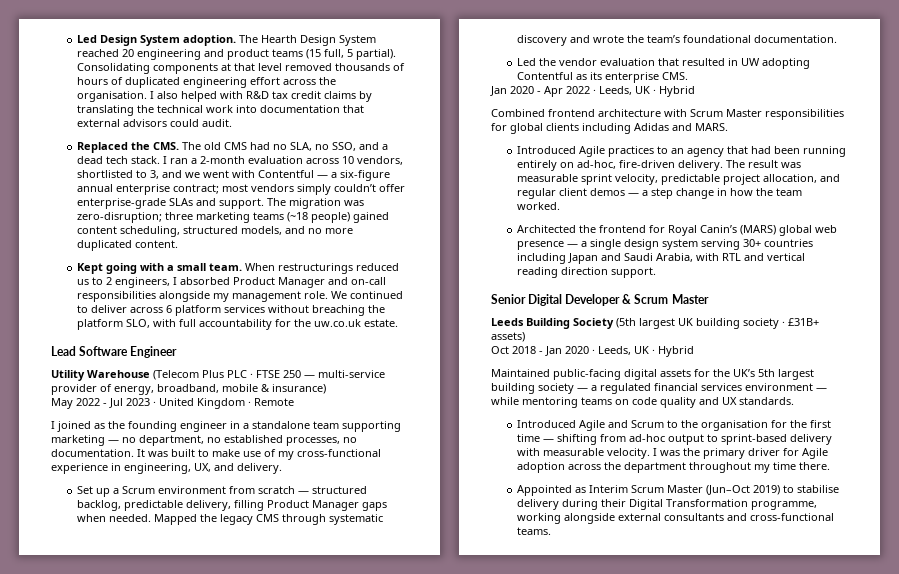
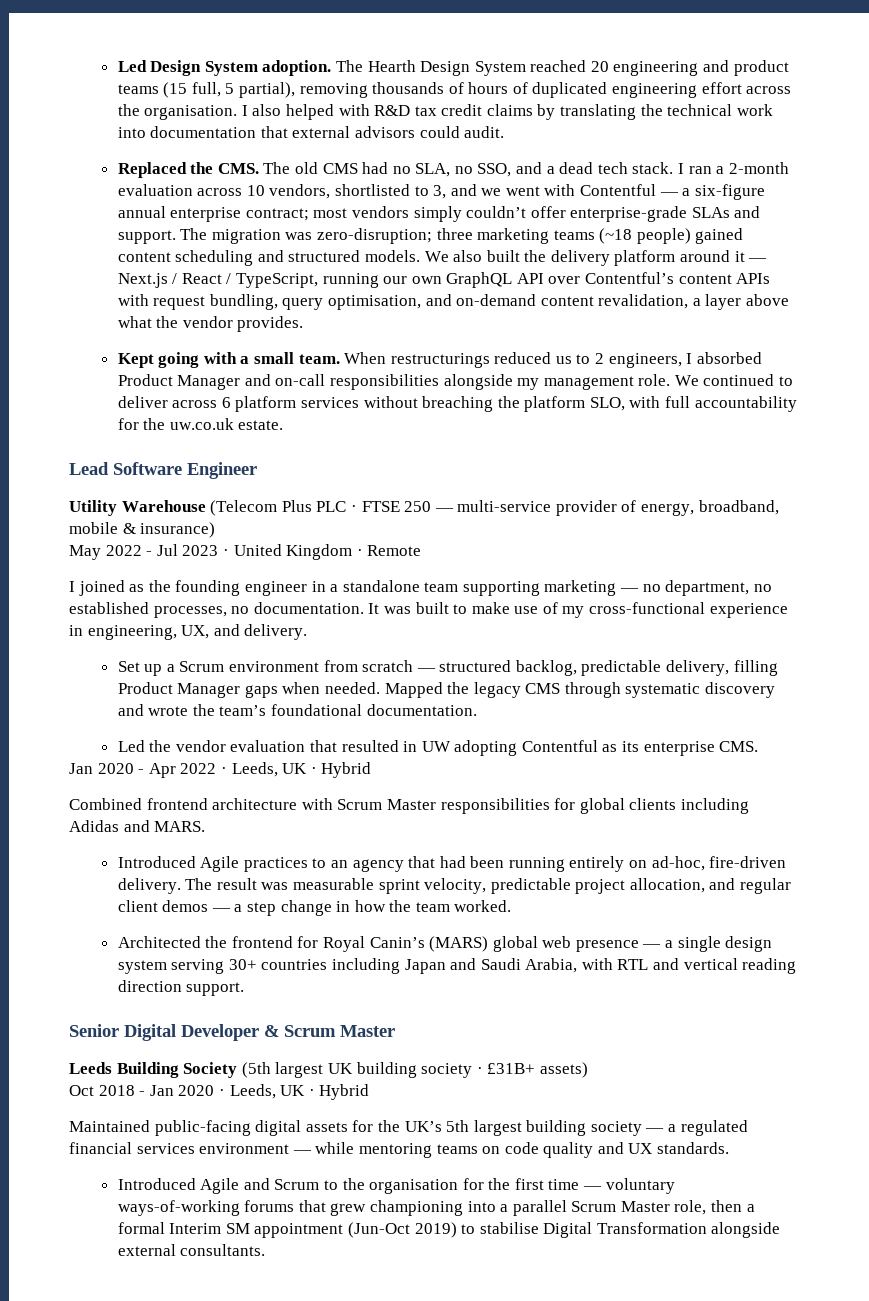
[356,49,397,60] [77,63,333,74] partial). Consolidating components at that level removed -> [238,82,368,98] partial), removing
[120,226,354,237] [77,240,179,251] scheduling, structured models, and no more duplicated content. -> [175,250,768,266] [117,272,771,288] [117,294,790,310] [117,316,304,332] scheduling and structured models. We also built the delivery platform around it — Next.js / React / TypeScript, running our own GraphQL API over Contentful’s content APIs with request bundling, query optimisation, and on-demand content revalidation, a layer above what the vendor provides.
[557,434,833,445] [517,448,829,459] [517,462,831,473] [517,485,840,496] [517,499,818,510] [517,513,835,524] [517,527,552,535] shifting from ad-hoc output to sprint-based delivery with measurable velocity. I was the primary driver for Agile adoption across the department throughout my time there. // Appointed as Interim Scrum Master (Jun–Oct 2019) to stabilise delivery during their Digital Transformation programme, working alongside external consultants and cross-functional teams. -> [605,1178,675,1194] [117,1200,755,1216] [117,1222,781,1238] [117,1244,266,1256] voluntary ways-of-working forums that grew championing into a parallel Scrum Master role, then a formal Interim SM appointment (Jun-Oct 2019) to stabilise Digital Transformation alongside external consultants.

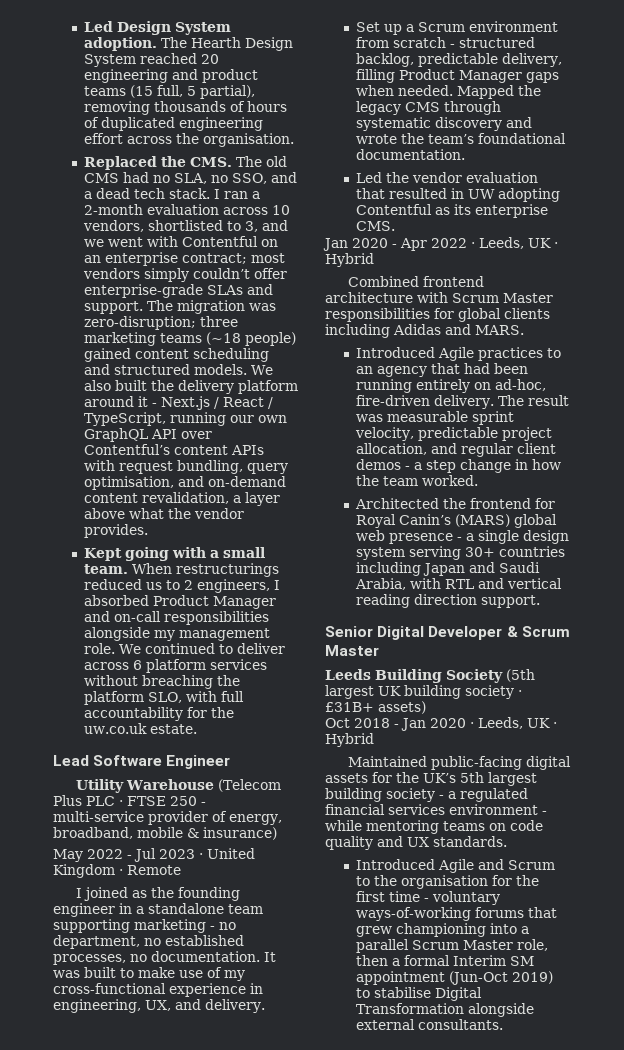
[241,104,773,120] [117,126,505,138] I also helped with R&D tax credit claims by translating the technical work into documentation that external advisors could audit. -> (295, 140) none
[659,184,765,200] [117,206,166,218] — a six-figure annual -> [261,239,279,247] [84,255,102,263] on an
[748,258,768,262] — -> [152,403,158,407] -
[434,508,454,512] — -> [201,802,206,806] -
[620,588,640,592] — -> [210,926,215,930] -
[416,668,436,672] — -> [450,44,456,48] -
[211,908,231,912] — -> [405,466,411,470] -
[642,944,662,948] — -> [457,537,463,541] -
[645,1128,665,1132] — -> [439,795,444,799] -
[292,1150,312,1154] — -> [542,811,547,815] -
[583,1186,603,1190] — -> [424,898,430,902] -

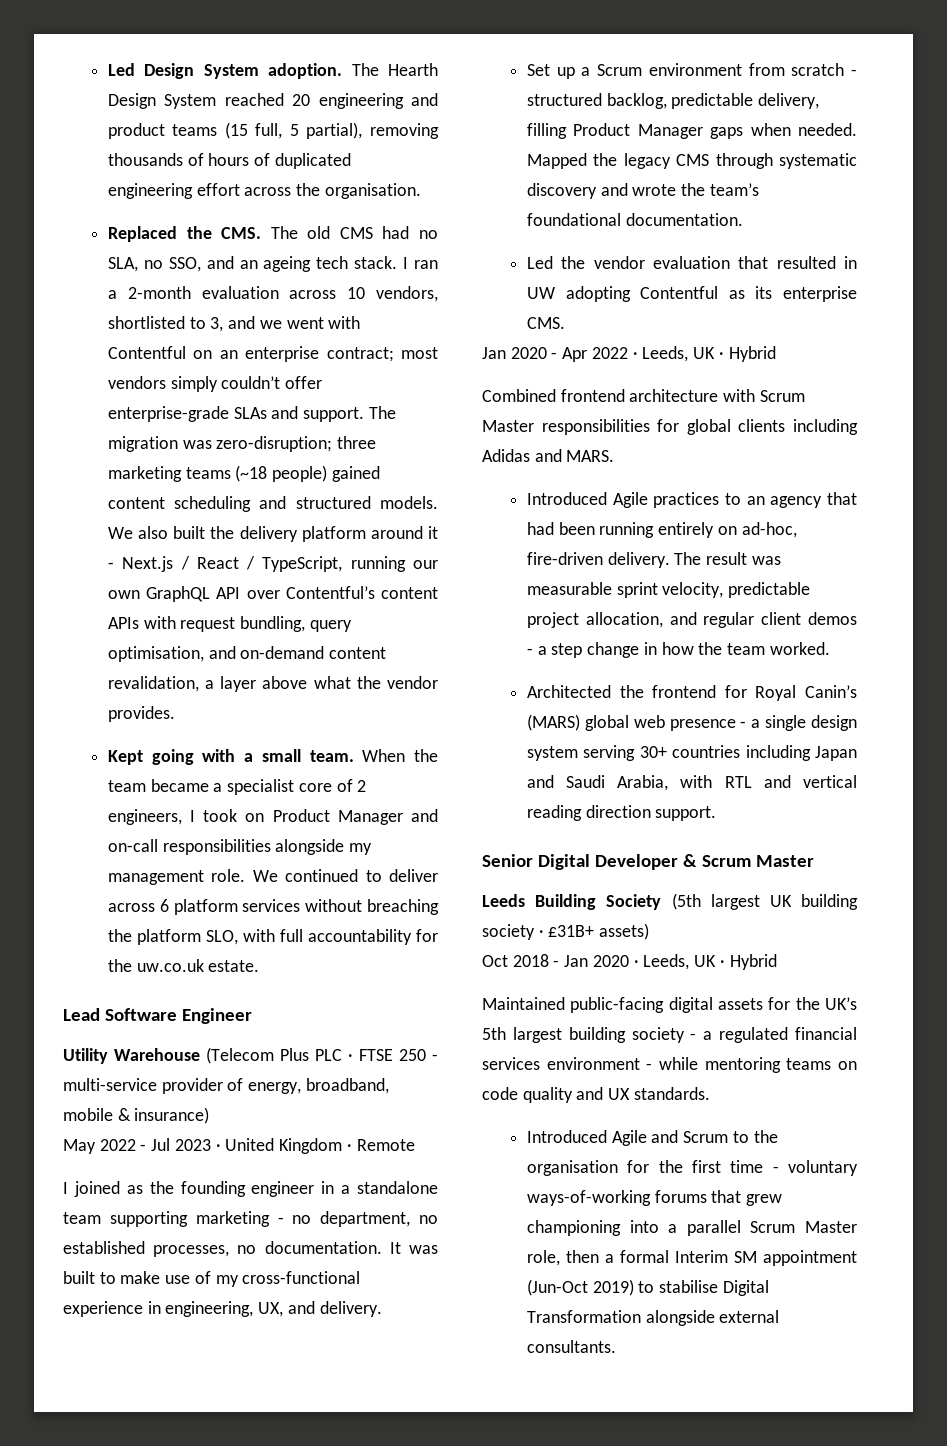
[84,188,131,199] a dead -> [239,256,312,272] an ageing
[176,563,280,577] [84,579,181,590] restructurings reduced us to -> [414,749,438,762] [107,779,353,795] the team became a specialist core of
[84,595,150,606] absorbed -> [203,809,265,822] took on

